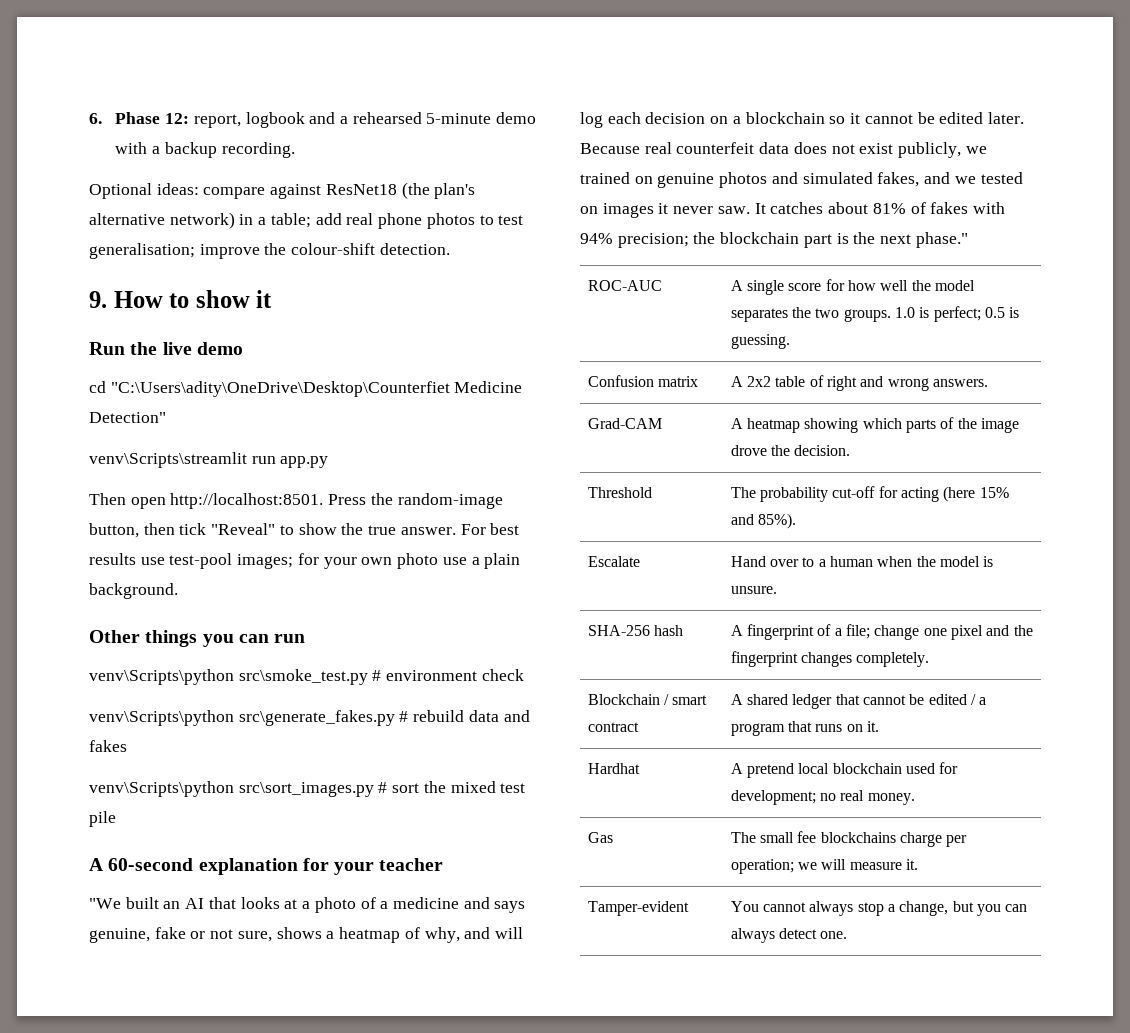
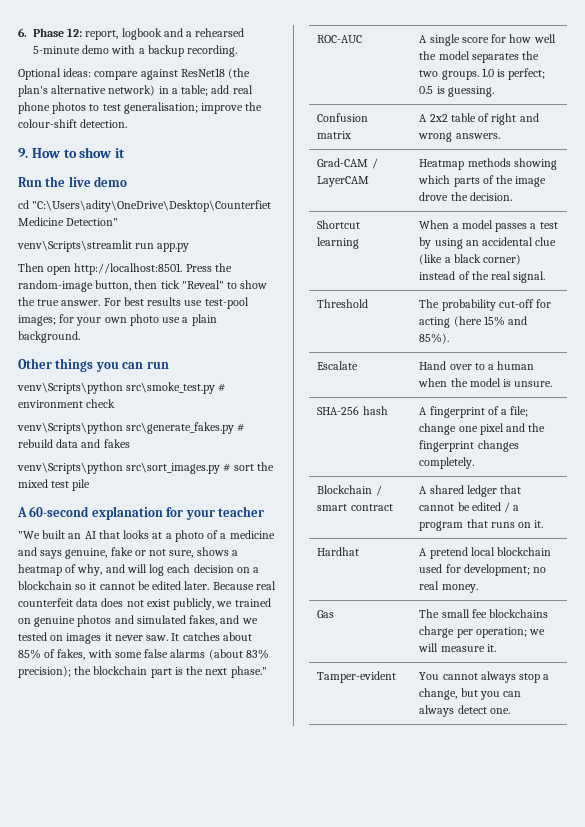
[872,202,1005,214] [580,233,689,248] 81% of fakes with 94% precision; -> [18,649,269,660] [18,666,71,678] 85% of fakes, with some false alarms (about 83% precision);
[730,418,801,433] | A heatmap -> [371,158,378,169] [317,176,370,187] [419,158,511,170] / LayerCAM | Heatmap methods
(851, 450) none -> [317,220,361,229] [317,237,360,249] [419,220,558,232] [419,237,557,249] [419,254,522,265] [419,271,546,283] // Shortcut learning | When a model passes a test by using an accidental clue (like a black corner) instead of the real signal.

